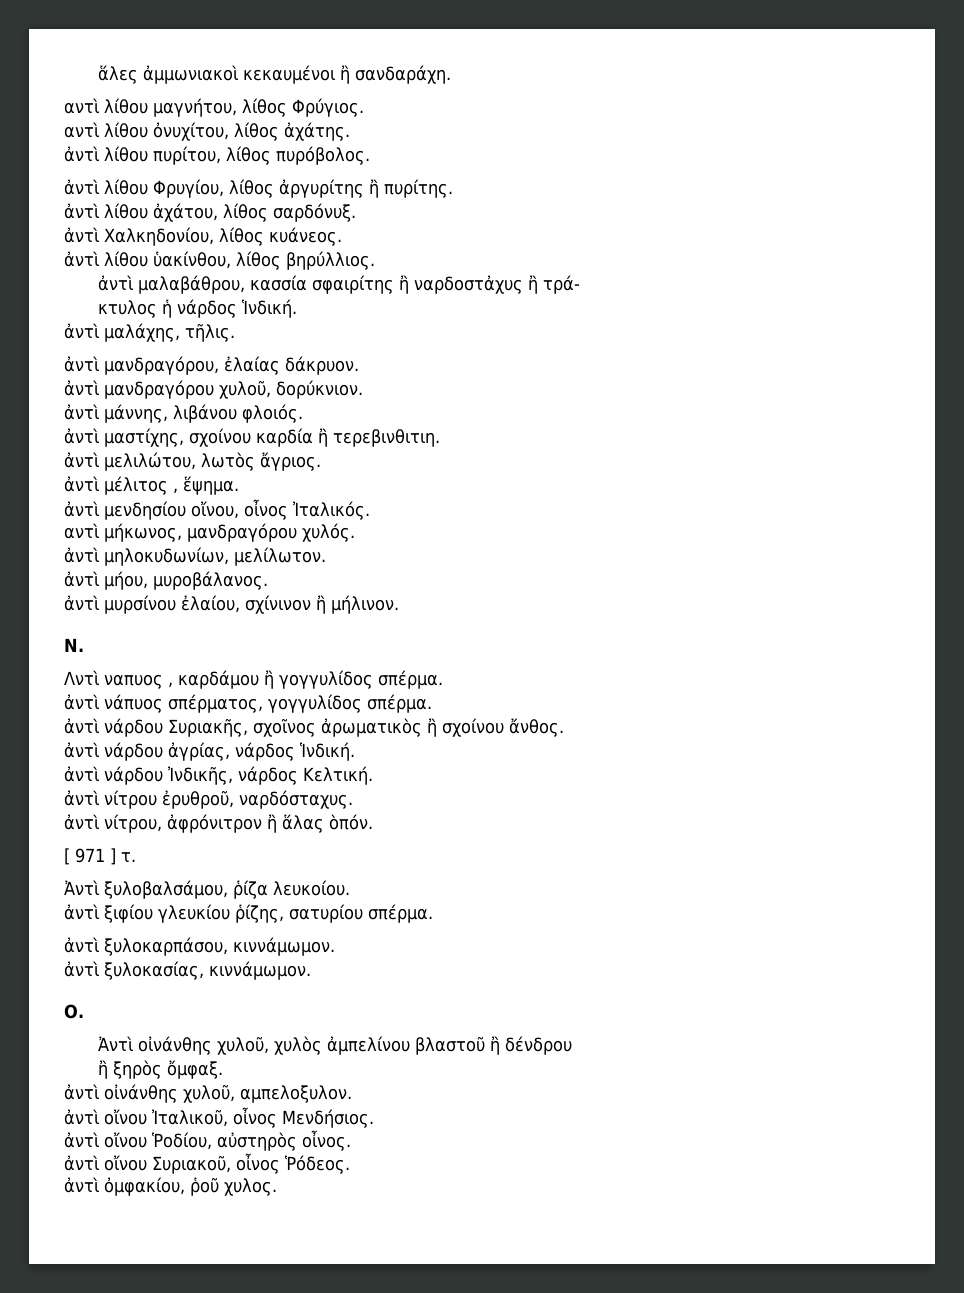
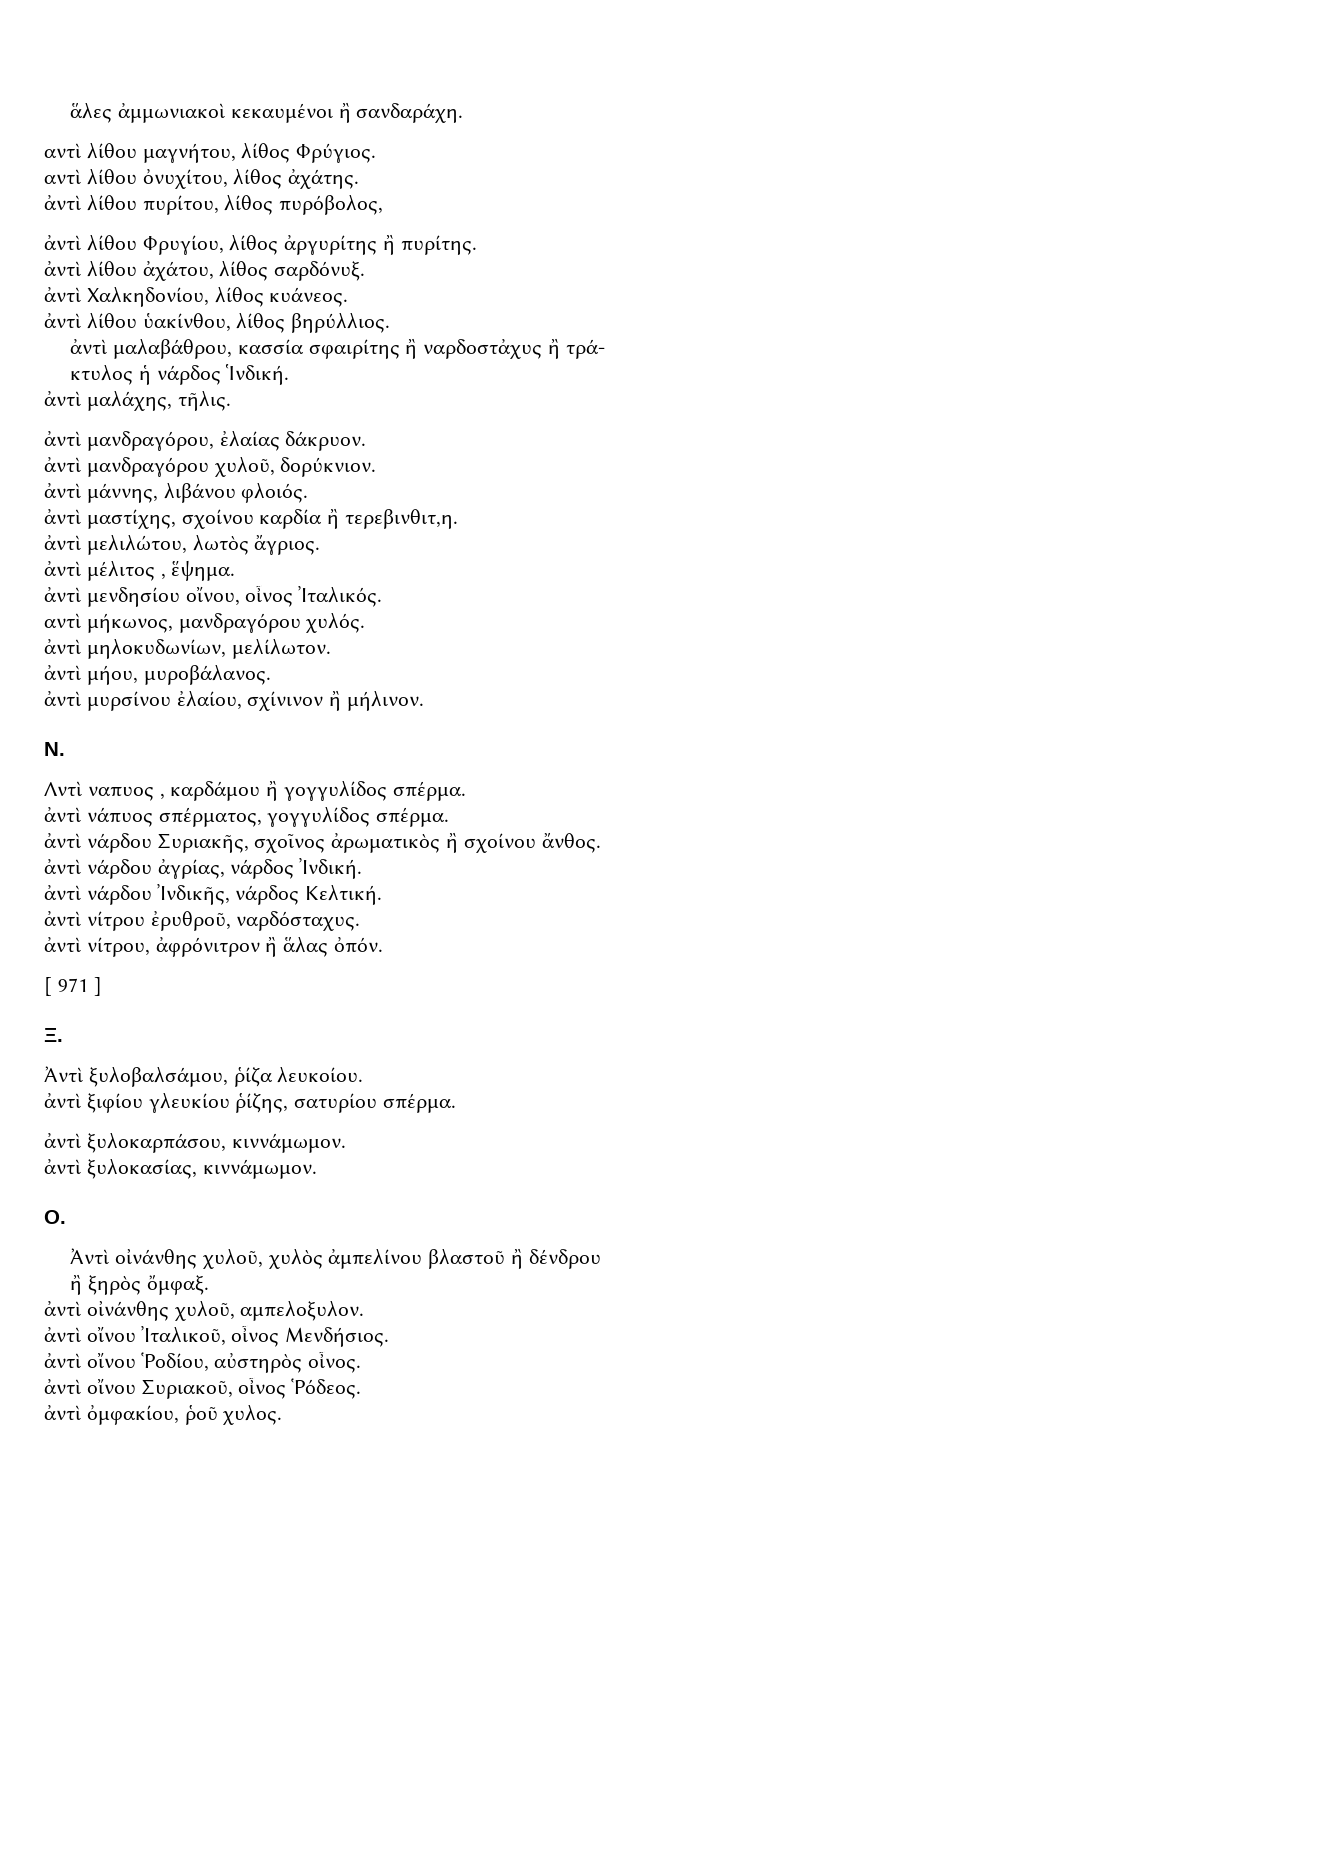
[276,146,370,165] πυρόβολος. -> [279,194,384,215] πυρόβολος,
[333,429,440,447] τερεβινθιτιη. -> [345,509,459,529] τερεβινθιτ,η.
[300,742,355,761] Ἱνδική. -> [299,858,363,879] Ἰνδική.
[329,814,373,830] ὸπόν. -> [334,937,384,953] ὀπόν.
[121,852,136,862] τ. -> [44,1028,63,1042] // Ξ.

